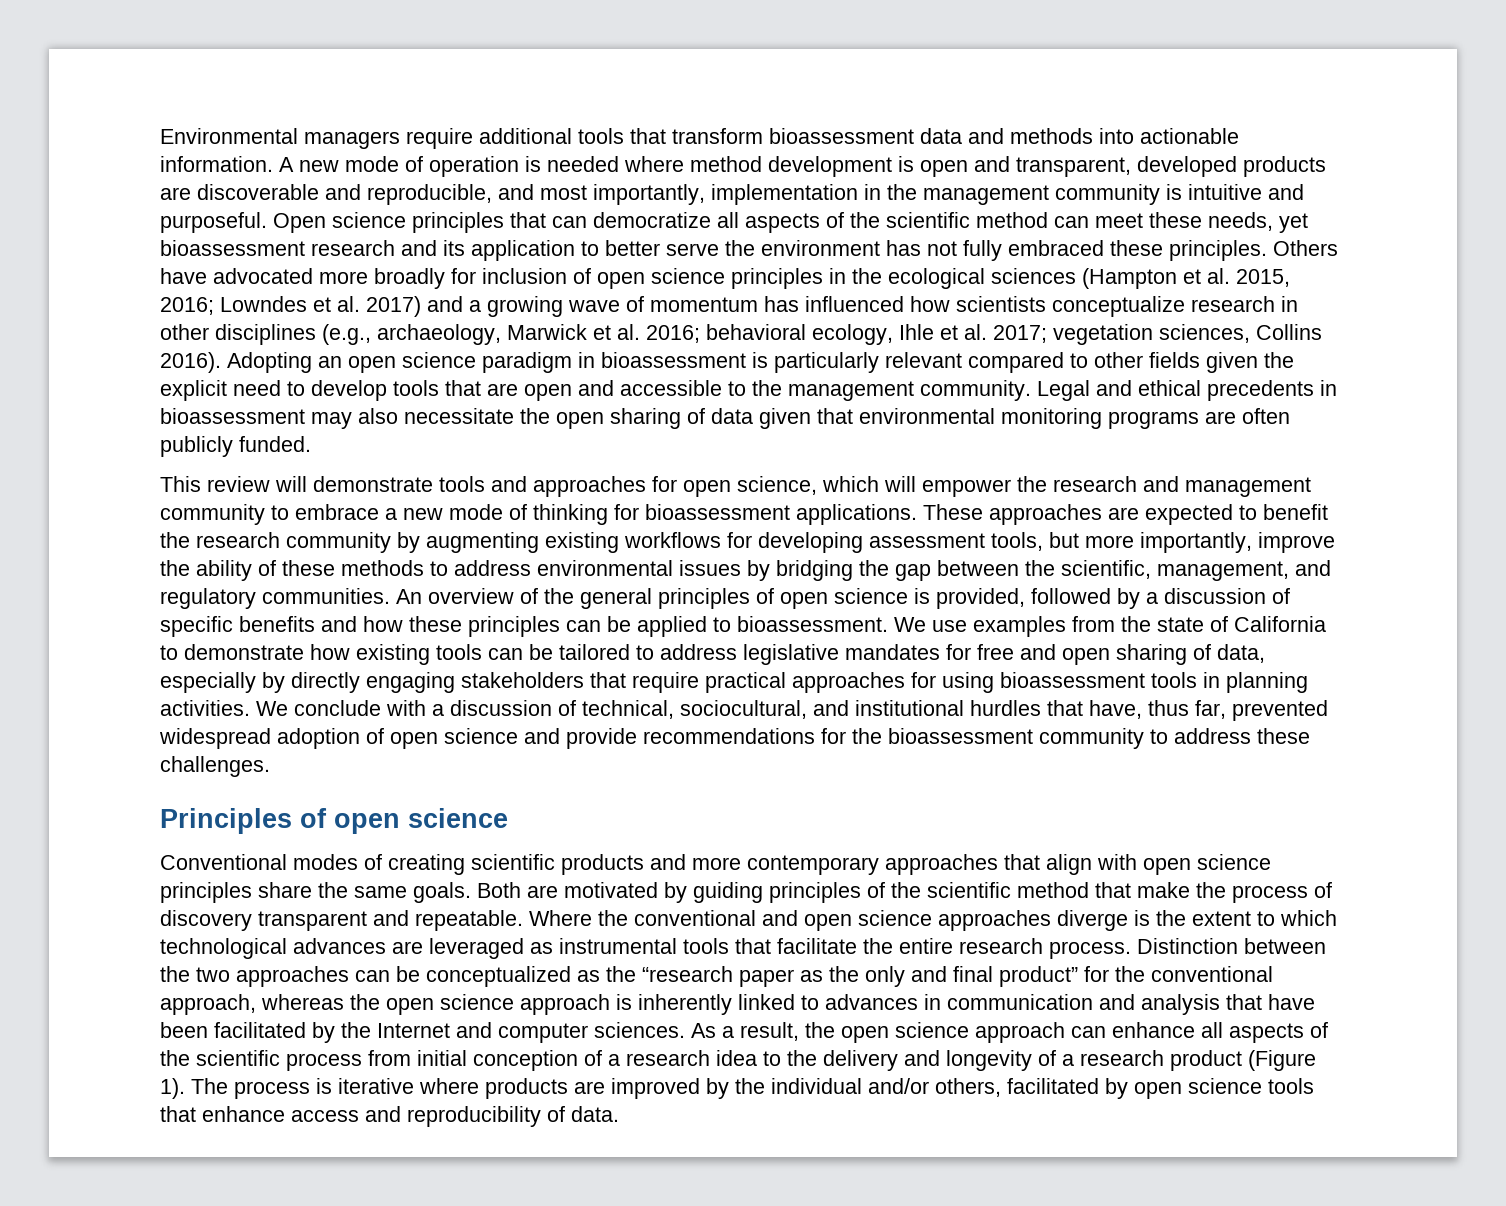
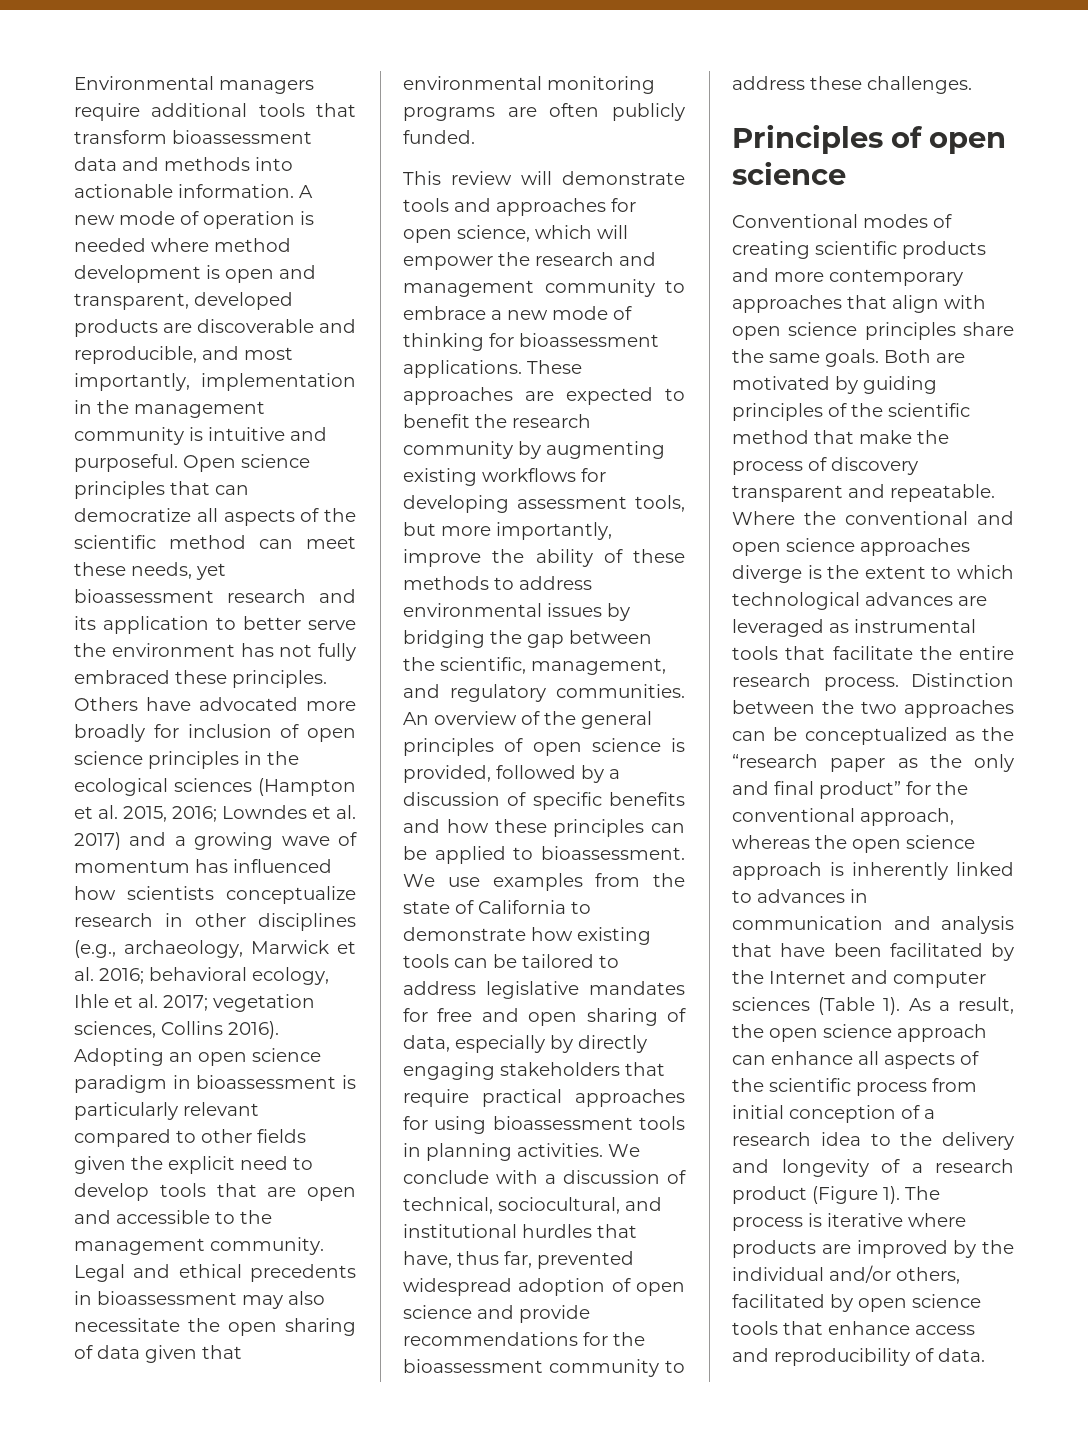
[594,1022,685,1038] sciences. -> [732,997,901,1015] sciences (Table 1).

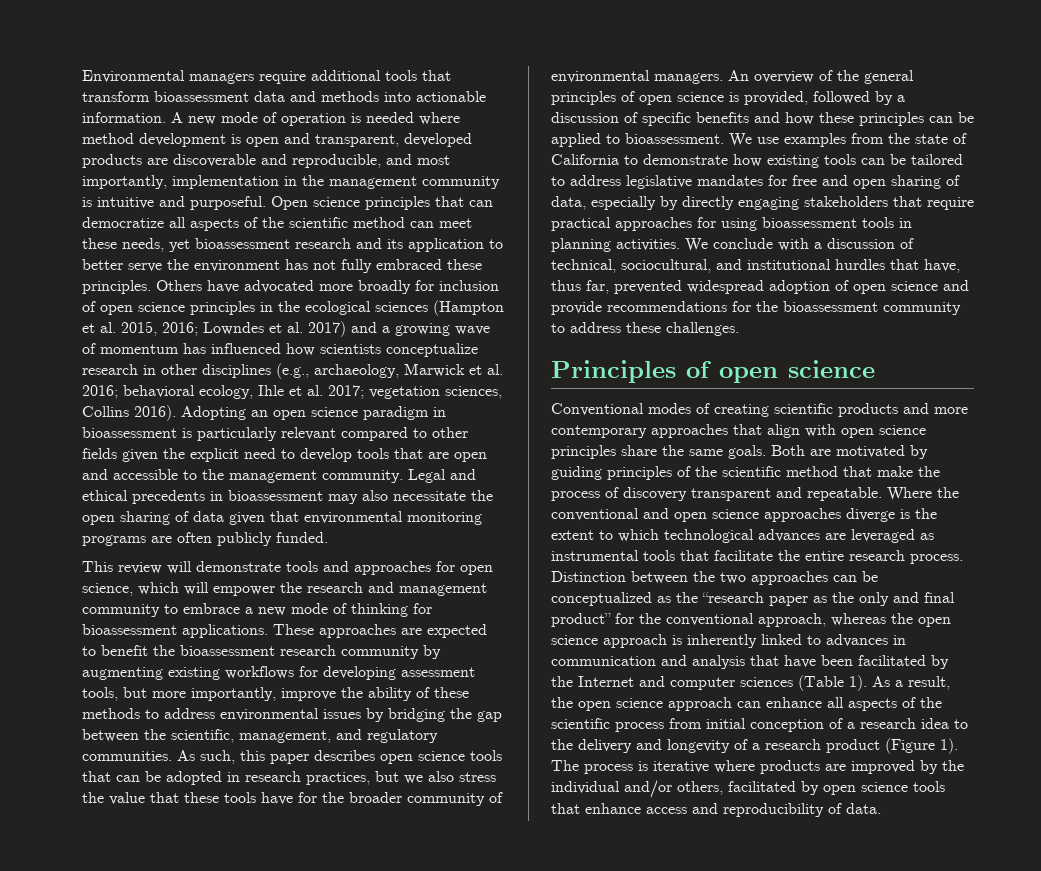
(507, 421) none -> [180,645,275,656] bioassessment
(685, 691) none -> [177,750,502,764] [82,771,496,785] [82,792,503,806] [551,70,723,84] As such, this paper describes open science tools that can be adopted in research practices, but we also stress the value that these tools have for the broader community of environmental managers.

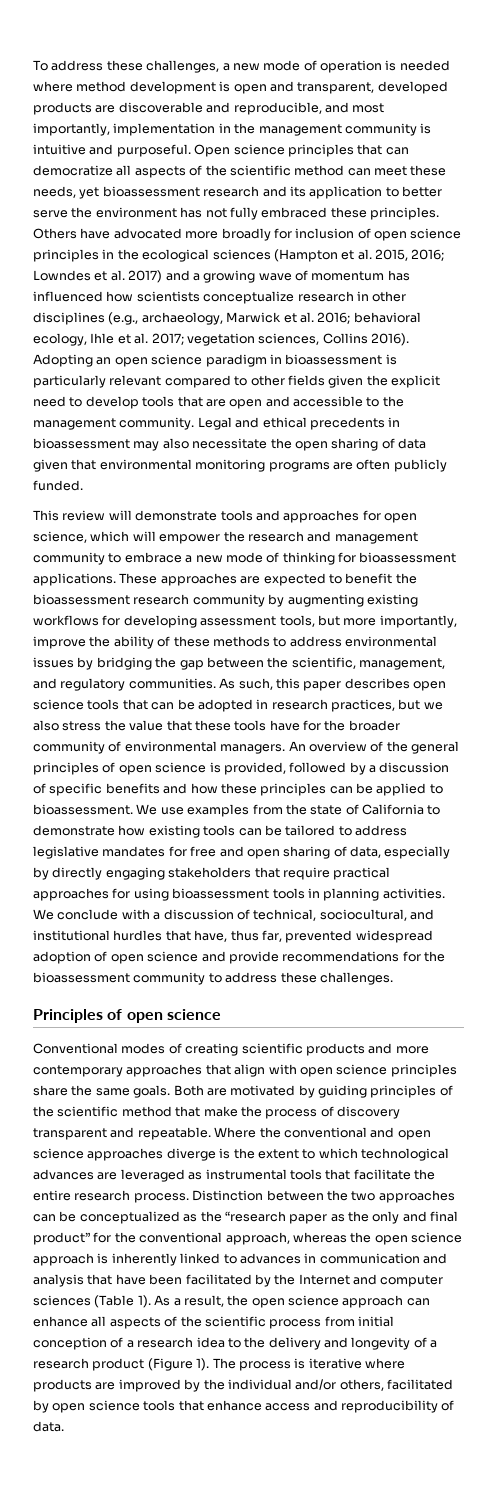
[82,70,451,84] [82,91,486,102] [82,112,183,123] Environmental managers require additional tools that transform bioassessment data and methods into actionable information. A -> [33,60,230,73] To address these challenges, a

